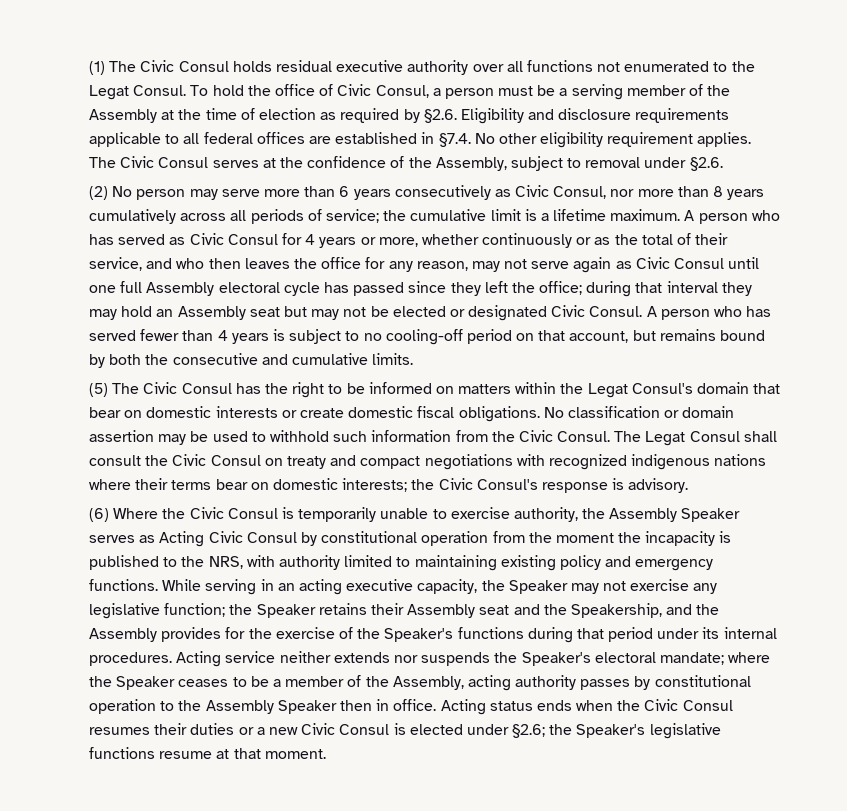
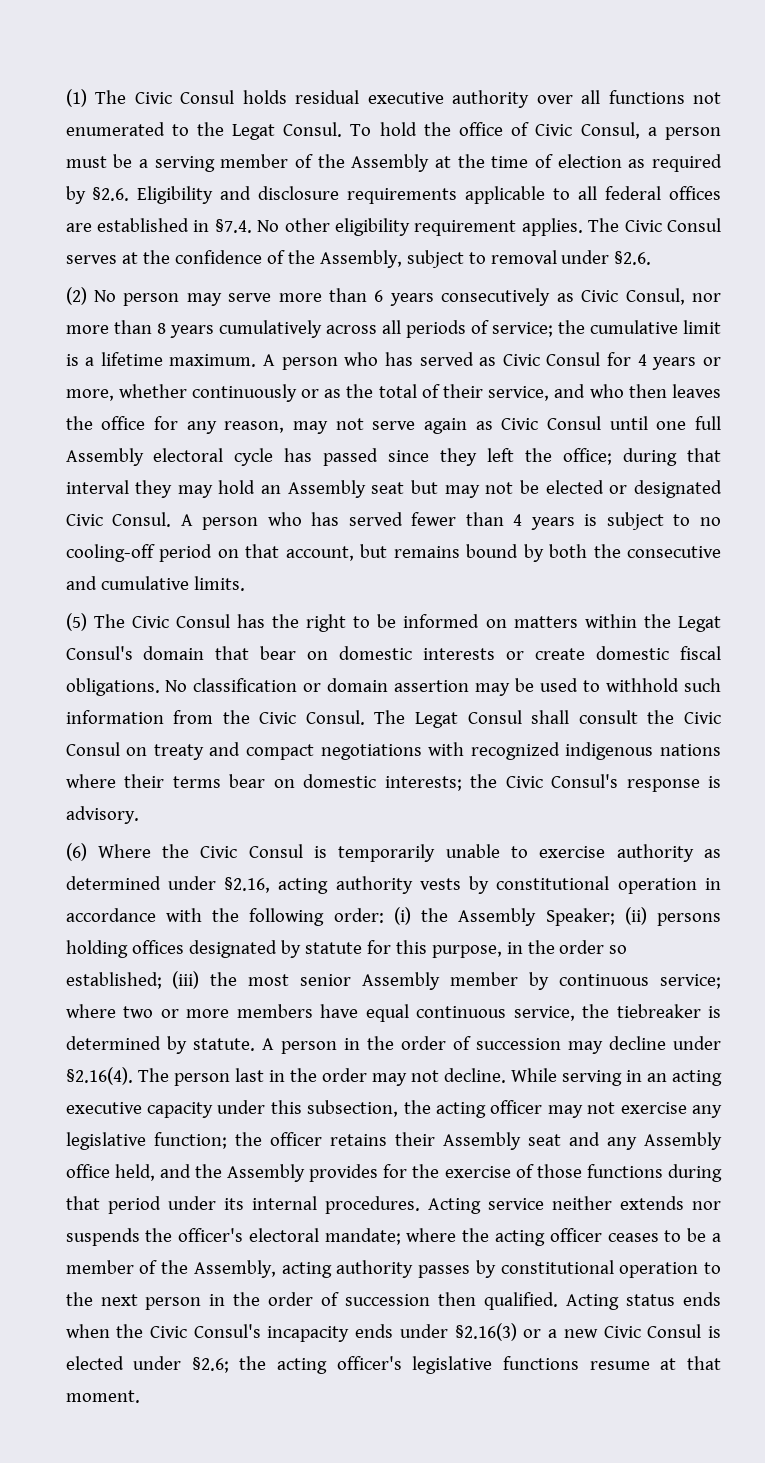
[513,507,741,522] [89,531,732,547] [89,555,714,571] [89,579,159,591] authority, the Assembly Speaker serves as Acting Civic Consul by constitutional operation from the moment the incapacity is published to the NRS, with authority limited to maintaining existing policy and emergency functions. -> [616,844,721,862] [65,876,721,894] [65,907,721,926] [65,940,628,958] [65,971,721,990] [65,1004,721,1022] [65,1036,721,1054] [65,1067,506,1086] authority as determined under §2.16, acting authority vests by constitutional operation in accordance with the following order: (i) the Assembly Speaker; (ii) persons holding offices designated by statute for this purpose, in the order so established; (iii) the most senior Assembly member by continuous service; where two or more members have equal continuous service, the tiebreaker is determined by statute. A person in the order of succession may decline under §2.16(4). The person last in the order may not decline.
[417,579,568,594] capacity, the Speaker -> [146,1100,543,1118] capacity under this subsection, the acting officer
[256,604,316,618] Speaker -> [269,1132,322,1146] officer
[543,603,662,618] the Speakership, -> [606,1132,722,1150] [65,1164,155,1181] any Assembly office held,
[357,628,454,642] the Speaker's -> [536,1164,582,1178] those
[521,652,591,666] Speaker's -> [178,1228,244,1242] officer's
[116,676,176,690] Speaker -> [495,1228,602,1246] acting officer
[205,699,437,714] Assembly Speaker then in office. -> [100,1292,559,1310] next person in the order of succession then qualified.
[682,700,733,711] [89,723,235,735] Consul resumes their duties -> [193,1323,517,1342] Consul's incapacity ends under §2.16(3)
[576,724,646,738] Speaker's -> [277,1356,402,1374] acting officer's

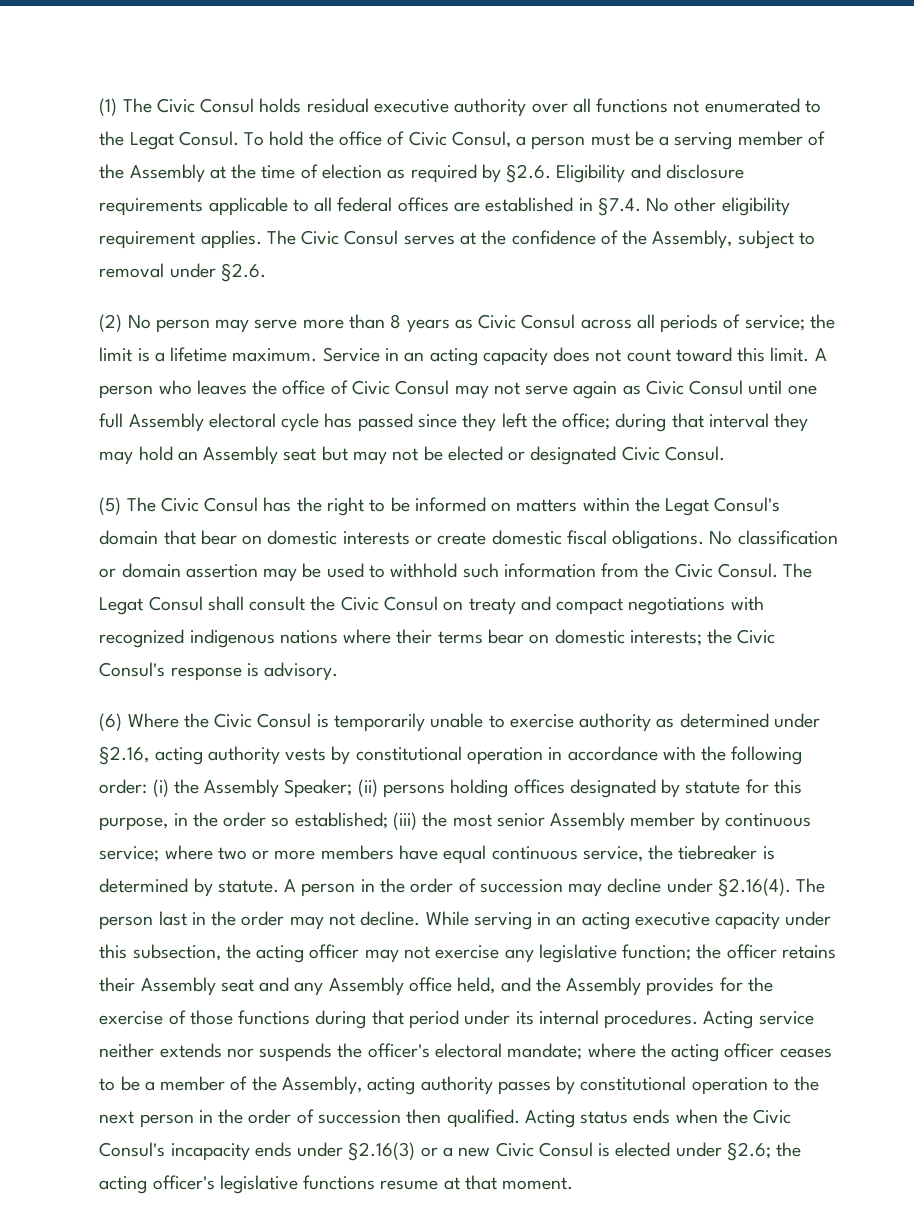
[374,288,721,306] [65,320,322,338] 6 years consecutively as Civic Consul, nor more than 8 years cumulatively -> [390,314,576,333] 8 years as Civic Consul
[589,320,678,334] cumulative -> (835, 321) none
[263,352,722,370] [65,384,722,402] [65,416,285,434] A person who has served as Civic Consul for 4 years or more, whether continuously or as the total of their service, and who then leaves the office for any reason, -> [322,347,827,366] [99,380,450,399] Service in an acting capacity does not count toward this limit. A person who leaves the office of Civic Consul
[180,512,721,530] [65,544,721,562] [65,576,245,591] A person who has served fewer than 4 years is subject to no cooling-off period on that account, but remains bound by both the consecutive and cumulative limits. -> (725, 453) none

